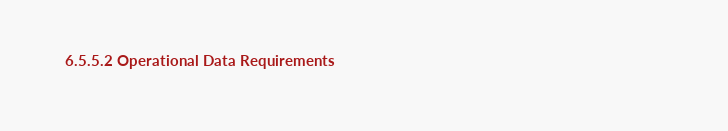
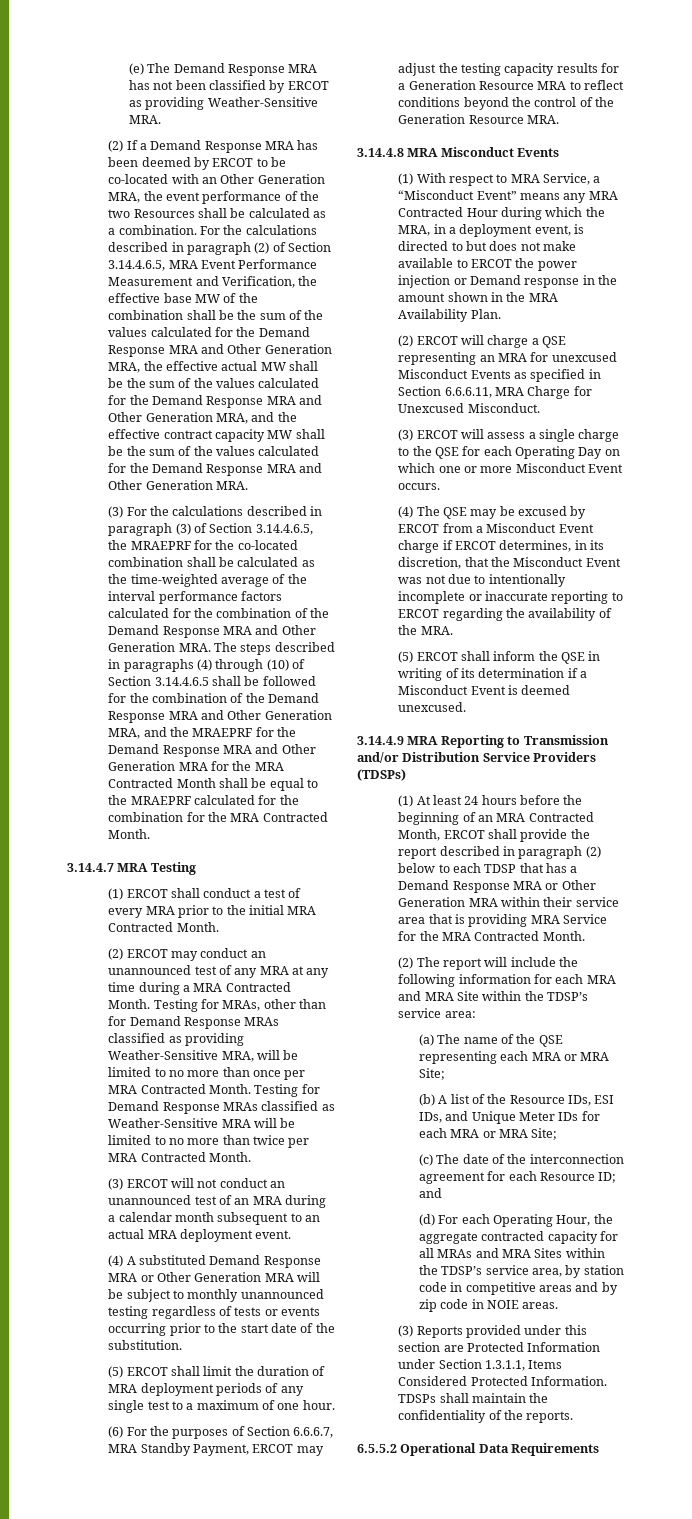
(65, 60) none -> [128,63,318,76] [128,80,329,93] [128,97,318,110] [128,115,161,124] [108,140,319,153] [108,157,287,170] [108,174,325,184] [108,191,320,204] [108,208,327,218] [108,225,317,235] [108,242,332,255] [108,259,318,271] [108,276,318,288] [108,293,258,303] [108,310,324,320] [108,327,310,337] [108,344,332,357] [108,361,319,373] [108,378,320,388] [108,395,323,408] [108,412,297,424] [108,429,325,442] [108,446,320,456] [108,463,323,476] [108,480,248,490] [108,506,323,518] [108,523,313,536] [108,540,298,550] [108,557,315,567] [108,574,307,587] [108,591,282,604] [108,608,330,618] [108,625,316,638] [108,642,335,655] [108,659,306,672] [108,676,316,686] [108,693,320,703] [108,710,332,723] [108,727,297,739] [108,744,316,757] [108,761,284,771] [108,778,319,791] [108,795,299,805] [108,812,328,822] [108,829,151,839] [67,862,196,875] [108,888,302,900] [108,905,317,918] [108,922,219,932] [108,948,266,961] [108,965,330,978] [108,982,291,995] [108,999,327,1012] [108,1016,280,1029] [108,1033,244,1046] [108,1050,299,1062] [108,1067,306,1080] [108,1084,320,1097] [108,1101,335,1114] [108,1118,296,1128] [108,1135,310,1148] [108,1152,251,1162] [108,1178,286,1190] [108,1195,327,1208] [108,1212,321,1225] [108,1229,292,1242] [108,1255,321,1268] [108,1272,321,1282] [108,1289,324,1302] [108,1306,321,1319] [108,1323,335,1336] [108,1340,183,1350] [108,1366,326,1378] [108,1383,304,1396] [108,1400,335,1413] [108,1426,334,1439] [108,1443,324,1456] [398,63,620,76] [398,80,625,90] [398,97,615,110] [398,114,559,124] [357,147,560,157] [398,173,601,186] [398,190,618,203] [398,207,605,220] [398,224,585,237] [398,241,577,251] [398,258,577,271] [398,275,618,288] [398,292,558,302] [398,309,501,322] [398,335,567,348] [398,352,617,365] [398,369,601,382] [398,386,592,399] [398,403,540,413] [398,429,620,442] [398,446,620,459] [398,463,624,473] [398,483,441,490] [398,506,587,519] [398,523,594,533] [398,540,605,553] [398,557,621,569] [398,574,566,587] [398,591,623,604] [398,608,612,621] [398,625,453,635] [398,651,601,664] [398,668,588,681] [398,685,571,695] [398,702,467,712] [357,735,609,748] [357,752,597,763] [357,769,406,781] [398,795,583,807] [398,812,594,825] [398,829,590,842] [398,846,601,859] [398,863,578,873] [398,880,596,893] [398,897,619,907] [398,914,608,927] [398,931,585,941] [398,957,579,970] [398,974,616,987] [398,991,589,1001] [398,1008,476,1018] [418,1034,563,1047] [418,1051,610,1064] [418,1068,445,1080] [418,1094,615,1106] [418,1111,600,1124] [418,1128,558,1140] [418,1154,624,1166] [418,1171,617,1184] [418,1188,442,1198] [418,1214,613,1227] [418,1231,618,1244] [418,1248,605,1258] [418,1265,624,1278] [418,1282,618,1295] [418,1299,559,1312] [398,1325,587,1338] [398,1342,601,1352] [398,1359,563,1371] [398,1376,607,1386] [398,1393,549,1403] [398,1410,574,1423] (e) The Demand Response MRA has not been classified by ERCOT as providing Weather-Sensitive MRA. // (2) If a Demand Response MRA has been deemed by ERCOT to be co-located with an Other Generation MRA, the event performance of the two Resources shall be calculated as a combination. For the calculations described in paragraph (2) of Section 3.14.4.6.5, MRA Event Performance Measurement and Verification, the effective base MW of the combination shall be the sum of the values calculated for the Demand Response MRA and Other Generation MRA, the effective actual MW shall be the sum of the values calculated for the Demand Response MRA and Other Generation MRA, and the effective contract capacity MW shall be the sum of the values calculated for the Demand Response MRA and Other Generation MRA. // (3) For the calculations described in paragraph (3) of Section 3.14.4.6.5, the MRAEPRF for the co-located combination shall be calculated as the time-weighted average of the interval performance factors calculated for the combination of the Demand Response MRA and Other Generation MRA. The steps described in paragraphs (4) through (10) of Section 3.14.4.6.5 shall be followed for the combination of the Demand Response MRA and Other Generation MRA, and the MRAEPRF for the Demand Response MRA and Other Generation MRA for the MRA Contracted Month shall be equal to the MRAEPRF calculated for the combination for the MRA Contracted Month. // 3.14.4.7 MRA Testing // (1) ERCOT shall conduct a test of every MRA prior to the initial MRA Contracted Month. // (2) ERCOT may conduct an unannounced test of any MRA at any time during a MRA Contracted Month. Testing for MRAs, other than for Demand Response MRAs classified as providing Weather-Sensitive MRA, will be limited to no more than once per MRA Contracted Month. Testing for Demand Response MRAs classified as Weather-Sensitive MRA will be limited to no more than twice per MRA Contracted Month. // (3) ERCOT will not conduct an unannounced test of an MRA during a calendar month subsequent to an actual MRA deployment event. // (4) A substituted Demand Response MRA or Other Generation MRA will be subject to monthly unannounced testing regardless of tests or events occurring prior to the start date of the substitution. // (5) ERCOT shall limit the duration of MRA deployment periods of any single test to a maximum of one hour. // (6) For the purposes of Section 6.6.6.7, MRA Standby Payment, ERCOT may adjust the testing capacity results for a Generation Resource MRA to reflect conditions beyond the control of the Generation Resource MRA. // 3.14.4.8 MRA Misconduct Events // (1) With respect to MRA Service, a “Misconduct Event” means any MRA Contracted Hour during which the MRA, in a deployment event, is directed to but does not make available to ERCOT the power injection or Demand response in the amount shown in the MRA Availability Plan. // (2) ERCOT will charge a QSE representing an MRA for unexcused Misconduct Events as specified in Section 6.6.6.11, MRA Charge for Unexcused Misconduct. // (3) ERCOT will assess a single charge to the QSE for each Operating Day on which one or more Misconduct Event occurs. // (4) The QSE may be excused by ERCOT from a Misconduct Event charge if ERCOT determines, in its discretion, that the Misconduct Event was not due to intentionally incomplete or inaccurate reporting to ERCOT regarding the availability of the MRA. // (5) ERCOT shall inform the QSE in writing of its determination if a Misconduct Event is deemed unexcused. // 3.14.4.9 MRA Reporting to Transmission and/or Distribution Service Providers (TDSPs) // (1) At least 24 hours before the beginning of an MRA Contracted Month, ERCOT shall provide the report described in paragraph (2) below to each TDSP that has a Demand Response MRA or Other Generation MRA within their service area that is providing MRA Service for the MRA Contracted Month. // (2) The report will include the following information for each MRA and MRA Site within the TDSP’s service area: // (a) The name of the QSE representing each MRA or MRA Site; // (b) A list of the Resource IDs, ESI IDs, and Unique Meter IDs for each MRA or MRA Site; // (c) The date of the interconnection agreement for each Resource ID; and // (d) For each Operating Hour, the aggregate contracted capacity for all MRAs and MRA Sites within the TDSP’s service area, by station code in competitive areas and by zip code in NOIE areas. // (3) Reports provided under this section are Protected Information under Section 1.3.1.1, Items Considered Protected Information. TDSPs shall maintain the confidentiality of the reports. //

